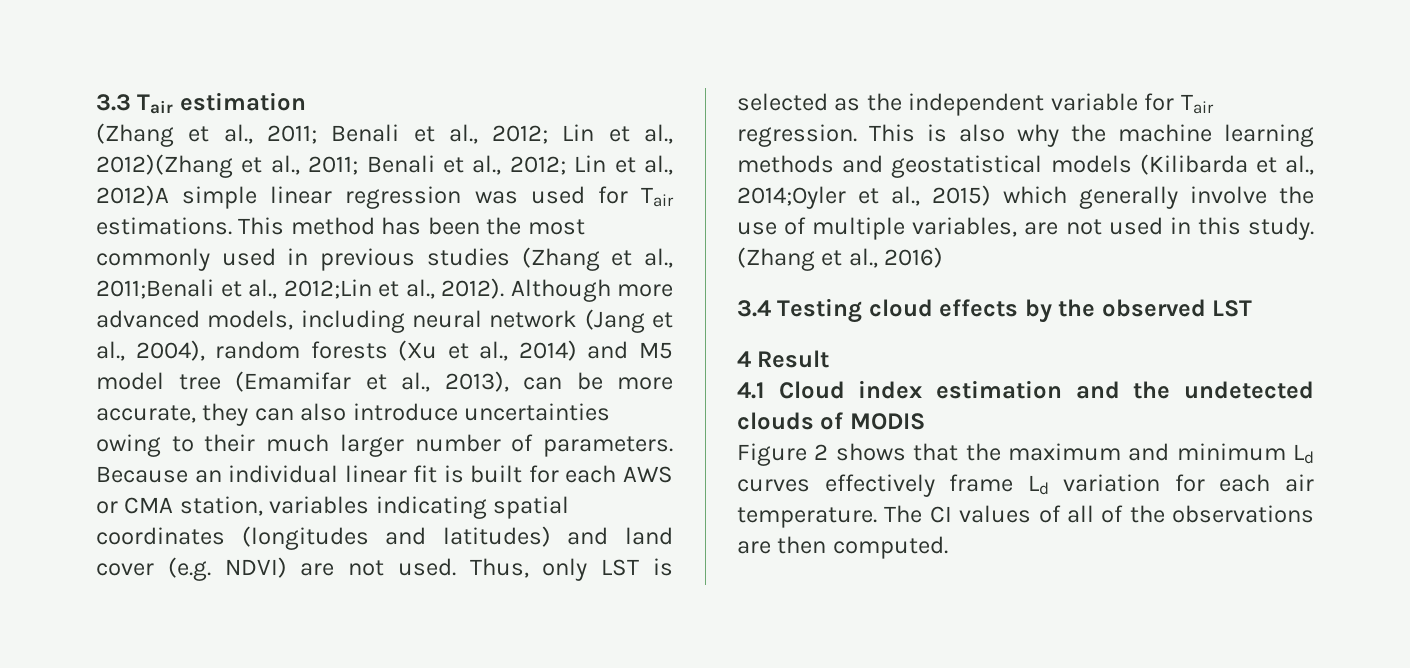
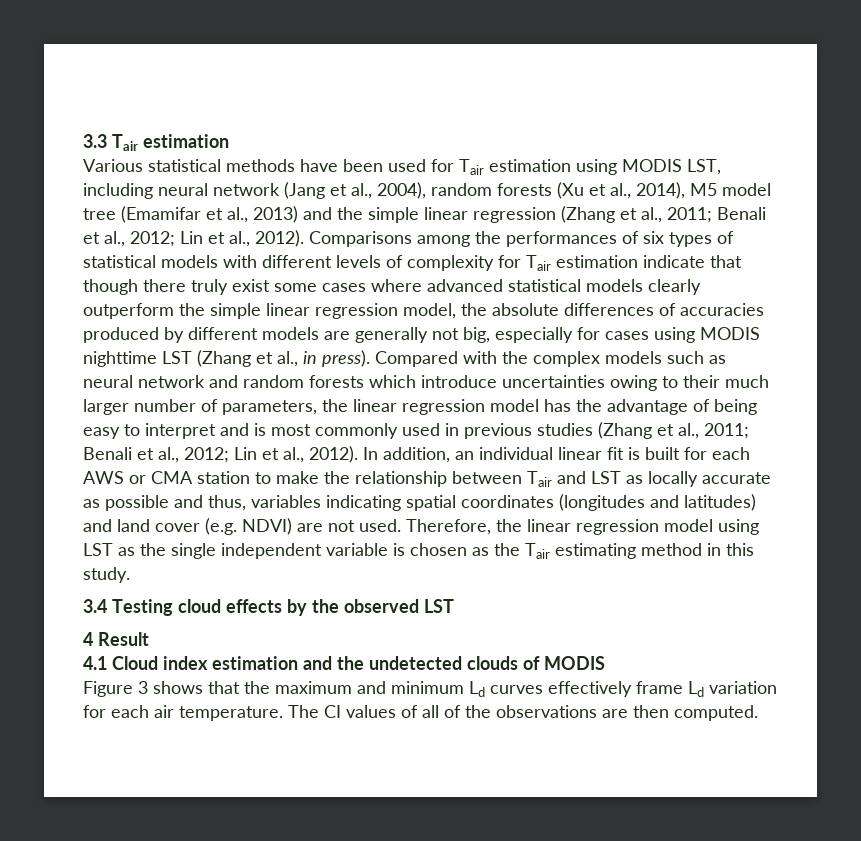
[96,123,673,147] [96,154,673,178] [96,185,674,209] [96,217,585,235] [96,247,673,271] [96,278,673,302] [96,310,294,330] (Zhang et al., 2011; Benali et al., 2012; Lin et al., 2012)(Zhang et al., 2011; Benali et al., 2012; Lin et al., 2012)A simple linear regression was used for Tair estimations. This method has been the most commonly used in previous studies (Zhang et al., 2011;Benali et al., 2012;Lin et al., 2012). Although more advanced models, -> [83,159,721,175] Various statistical methods have been used for Tair estimation using MODIS LST,
[518,340,629,361] 2014) and -> [636,182,685,199] 2014),
[444,371,673,392] [96,403,347,426] 2013), can be more accurate, they can also -> [253,206,766,223] [83,230,734,247] [83,255,742,271] [83,279,701,295] [83,303,764,319] [83,327,760,343] [83,350,726,367] [83,375,416,388] 2013) and the simple linear regression (Zhang et al., 2011; Benali et al., 2012; Lin et al., 2012). Comparisons among the performances of six types of statistical models with different levels of complexity for Tair estimation indicate that though there truly exist some cases where advanced statistical models clearly outperform the simple linear regression model, the absolute differences of accuracies produced by different models are generally not big, especially for cases using MODIS nighttime LST (Zhang et al., in press). Compared with the complex models such as neural network and random forests which
[543,436,673,457] [96,466,188,483] parameters. Because -> [222,399,757,415] [83,422,749,439] [83,446,450,463] parameters, the linear regression model has the advantage of being easy to interpret and is most commonly used in previous studies (Zhang et al., 2011; Benali et al., 2012; Lin et al., 2012). In addition,
[179,496,263,516] station, -> [197,471,771,487] [83,495,246,511] station to make the relationship between Tair and LST as locally accurate as possible and thus,
[469,558,673,581] [737,93,902,111] Thus, only LST is selected as the -> [406,519,759,535] [83,543,216,559] Therefore, the linear regression model using LST as the single
[1144,93,1214,114] [737,124,1314,147] [737,154,1314,178] [737,185,1314,209] [737,217,1163,240] for Tair regression. This is also why the machine learning methods and geostatistical models (Kilibarda et al., 2014;Oyler et al., 2015) which generally involve the use of multiple variables, are not used -> [393,543,702,559] is chosen as the Tair estimating method
[737,247,944,271] (Zhang et al., 2016) -> (130, 575) none
[814,444,829,460] 2 -> [138,681,148,694] 3

